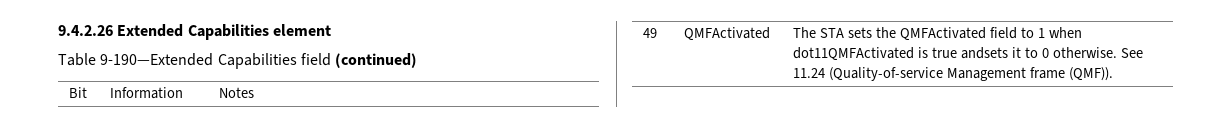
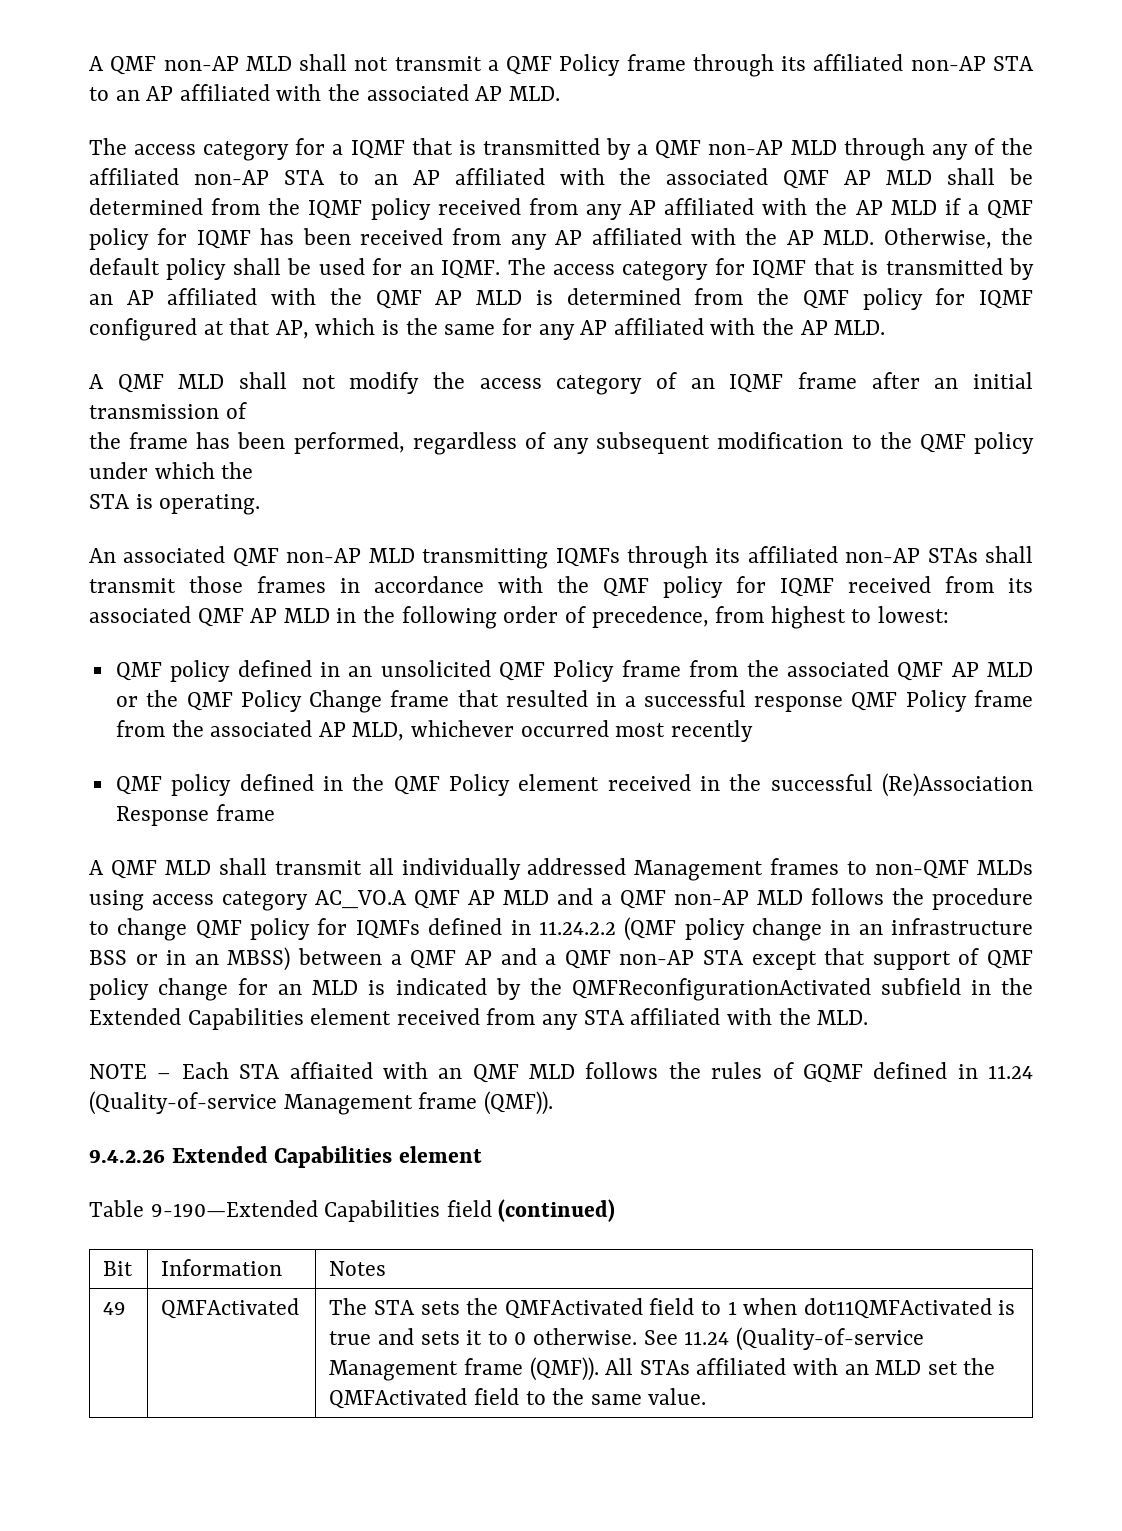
(58, 30) none -> [89,54,1034,77] [89,84,560,101] [89,138,1033,161] [89,168,1033,189] [89,198,1033,220] [89,228,1033,250] [89,258,1034,281] [89,288,1033,310] [89,318,886,341] [89,372,1033,395] [89,402,247,419] [89,432,1034,455] [89,462,254,479] [89,494,261,515] [89,546,1033,569] [89,576,1033,598] [89,606,949,629] [115,660,1033,682] [115,690,1033,713] [115,720,753,742] [115,773,1033,797] [115,804,275,826] [89,858,1033,881] [89,888,1033,911] [89,917,1033,941] [89,947,1033,971] [89,978,1033,1001] [89,1008,869,1030] [89,1062,1033,1083] [89,1091,553,1115] A QMF non-AP MLD shall not transmit a QMF Policy frame through its affiliated non-AP STA to an AP affiliated with the associated AP MLD. // The access category for a IQMF that is transmitted by a QMF non-AP MLD through any of the affiliated non-AP STA to an AP affiliated with the associated QMF AP MLD shall be determined from the IQMF policy received from any AP affiliated with the AP MLD if a QMF policy for IQMF has been received from any AP affiliated with the AP MLD. Otherwise, the default policy shall be used for an IQMF. The access category for IQMF that is transmitted by an AP affiliated with the QMF AP MLD is determined from the QMF policy for IQMF configured at that AP, which is the same for any AP affiliated with the AP MLD. // A QMF MLD shall not modify the access category of an IQMF frame after an initial transmission of // the frame has been performed, regardless of any subsequent modification to the QMF policy under which the // STA is operating. // An associated QMF non-AP MLD transmitting IQMFs through its affiliated non-AP STAs shall transmit those frames in accordance with the QMF policy for IQMF received from its associated QMF AP MLD in the following order of precedence, from highest to lowest: // QMF policy defined in an unsolicited QMF Policy frame from the associated QMF AP MLD or the QMF Policy Change frame that resulted in a successful response QMF Policy frame from the associated AP MLD, whichever occurred most recently // QMF policy defined in the QMF Policy element received in the successful (Re)Association Response frame // A QMF MLD shall transmit all individually addressed Management frames to non-QMF MLDs using access category AC_VO.A QMF AP MLD and a QMF non-AP MLD follows the procedure to change QMF policy for IQMFs defined in 11.24.2.2 (QMF policy change in an infrastructure BSS or in an MBSS) between a QMF AP and a QMF non-AP STA except that support of QMF policy change for an MLD is indicated by the QMFReconfigurationActivated subfield in the Extended Capabilities element received from any STA affiliated with the MLD. // NOTE – Each STA affiaited with an QMF MLD follows the rules of GQMF defined in 11.24 (Quality-of-service Management frame (QMF)). //
[960,47,1008,59] andsets -> [377,1328,460,1345] and sets
(1113, 74) none -> [605,1358,996,1375] [329,1388,707,1409] All STAs affiliated with an MLD set the QMFActivated field to the same value.

